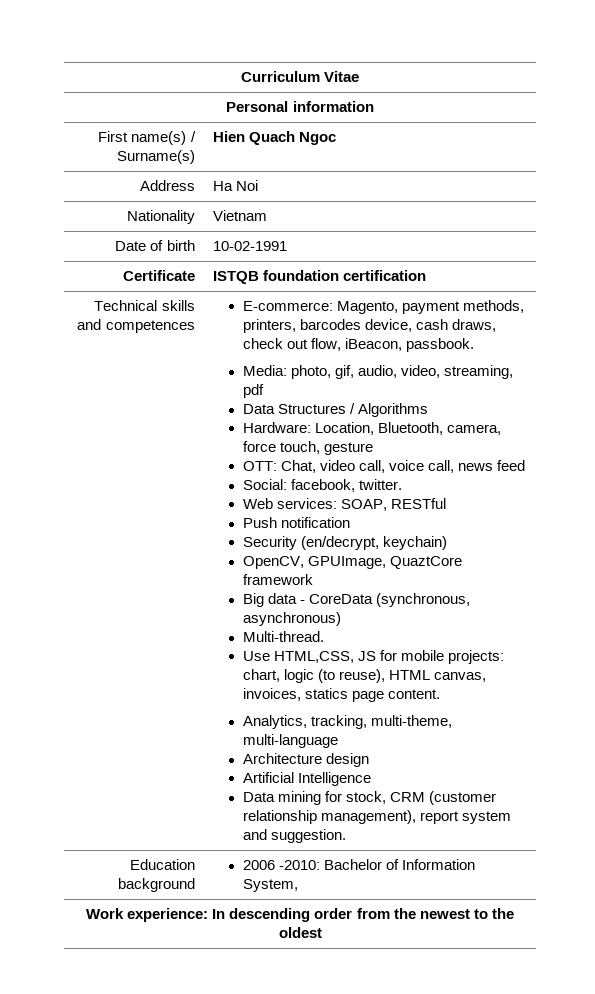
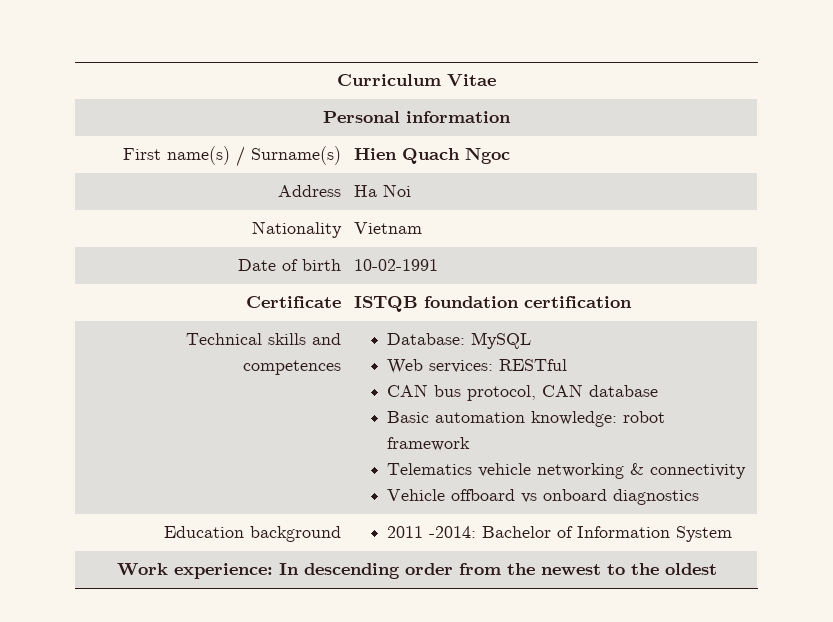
[242,300,524,314] [242,319,497,333] [242,338,475,352] [242,365,514,379] [242,384,264,398] [242,403,428,417] [242,422,501,435] [242,441,373,455] [242,460,526,473] [242,479,402,492] E-commerce: Magento, payment methods, printers, barcodes device, cash draws, check out flow, iBeacon, passbook. // Media: photo, gif, audio, video, streaming, pdf // Data Structures / Algorithms // Hardware: Location, Bluetooth, camera, force touch, gesture // OTT: Chat, video call, voice call, news feed // Social: facebook, twitter. -> [387,332,532,349] Database: MySQL
[340,499,387,511] SOAP, -> (494, 366) none
[242,517,350,528] [242,536,447,550] [242,556,462,569] [242,574,313,585] [242,593,471,607] [242,612,341,626] [242,631,324,642] [242,650,505,664] [242,669,487,683] [242,688,440,702] [242,715,452,729] [242,734,338,748] [242,753,369,767] [242,772,371,786] [242,791,497,805] [242,810,511,824] [242,829,346,843] Push notification // Security (en/decrypt, keychain) // OpenCV, GPUImage, QuaztCore framework // Big data - CoreData (synchronous, asynchronous) // Multi-thread. // Use HTML,CSS, JS for mobile projects: chart, logic (to reuse), HTML canvas, invoices, statics page content. // Analytics, tracking, multi-theme, multi-language // Architecture design // Artificial Intelligence // Data mining for stock, CRM (customer relationship management), report system and suggestion. -> [387,384,659,401] [387,411,666,427] [387,437,471,451] [387,463,747,479] [387,489,700,505] CAN bus protocol, CAN database // Basic automation knowledge: robot framework // Telematics vehicle networking & connectivity // Vehicle offboard vs onboard diagnostics
[242,860,320,870] 2006 -2010: -> [387,526,477,538] 2011 -2014:
[242,879,298,892] System, -> [676,526,733,542] System

